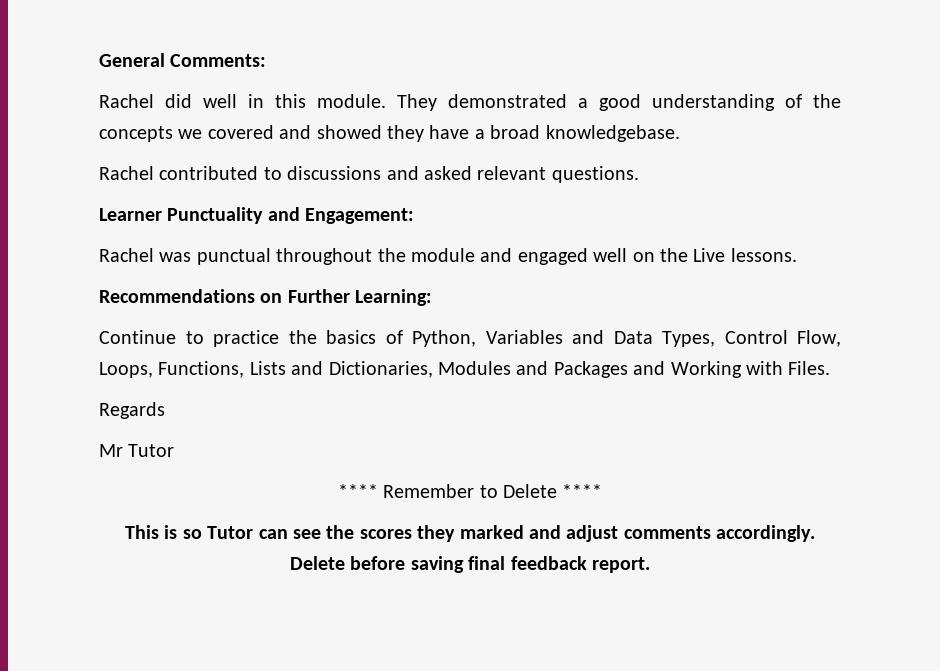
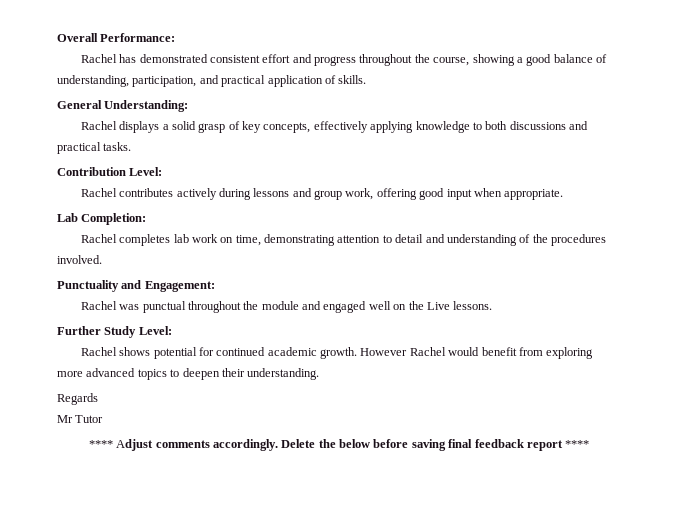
[99,53,267,67] [99,94,841,111] [99,125,680,142] [99,166,639,183] [99,208,162,221] General Comments: // Rachel did well in this module. They demonstrated a good understanding of the concepts we covered and showed they have a broad knowledgebase. // Rachel contributed to discussions and asked relevant questions. // Learner -> [57,33,176,42] [80,54,608,66] [57,75,367,87] [57,100,189,112] [80,121,589,133] [57,142,132,154] [57,167,163,176] [80,188,564,200] [57,213,147,225] [80,234,607,246] [57,255,102,264] Overall Performance: // Rachel has demonstrated consistent effort and progress throughout the course, showing a good balance of understanding, participation, and practical application of skills. // General Understanding: // Rachel displays a solid grasp of key concepts, effectively applying knowledge to both discussions and practical tasks. // Contribution Level: // Rachel contributes actively during lessons and group work, offering good input when appropriate. // Lab Completion: // Rachel completes lab work on time, demonstrating attention to detail and understanding of the procedures involved. //
[99,289,433,306] [99,330,841,347] [99,361,831,378] [99,402,165,419] [99,444,175,457] [337,484,603,498] [124,525,619,542] Recommendations on Further Learning: // Continue to practice the basics of Python, Variables and Data Types, Control Flow, Loops, Functions, Lists and Dictionaries, Modules and Packages and Working with Files. // Regards // Mr Tutor // **** Remember to Delete **** // This is so Tutor can see the scores they marked and adjust -> [57,326,172,338] [80,347,594,359] [57,368,320,380] [57,393,98,405] [57,415,104,423] [88,439,154,451] Further Study Level: // Rachel shows potential for continued academic growth. However Rachel would benefit from exploring more advanced topics to deepen their understanding. // Regards // Mr Tutor // **** Adjust
(345, 563) none -> [318,439,370,448] the below
[591,557,650,573] report. -> [526,440,590,451] report ****

